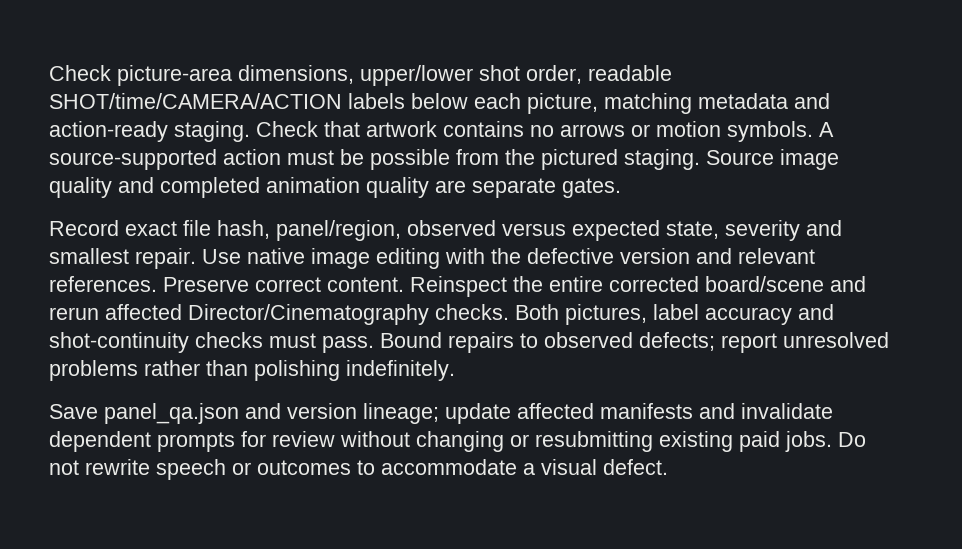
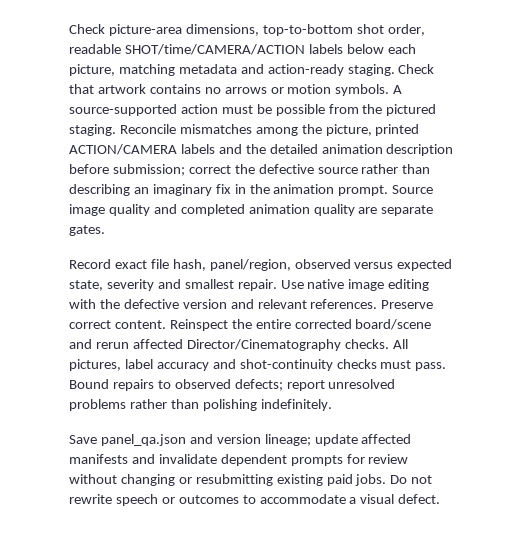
[360,65,473,86] upper/lower -> [262,24,353,36] top-to-bottom
(700, 159) none -> [119,124,420,136] [69,144,454,156] [69,164,431,176] [69,184,389,196] Reconcile mismatches among the picture, printed ACTION/CAMERA labels and the detailed animation description before submission; correct the defective source rather than describing an imaginary fix in the animation prompt.
[515,304,559,320] Both -> [392,339,408,349] All

